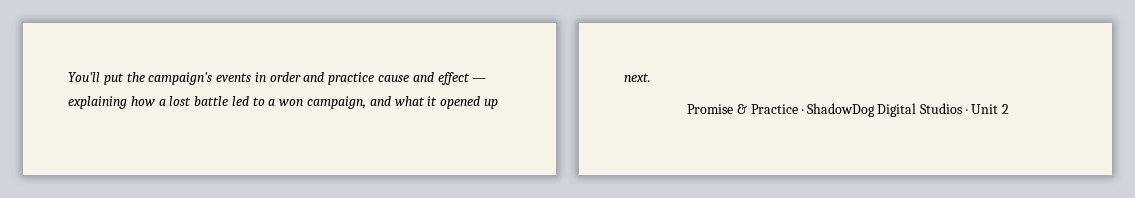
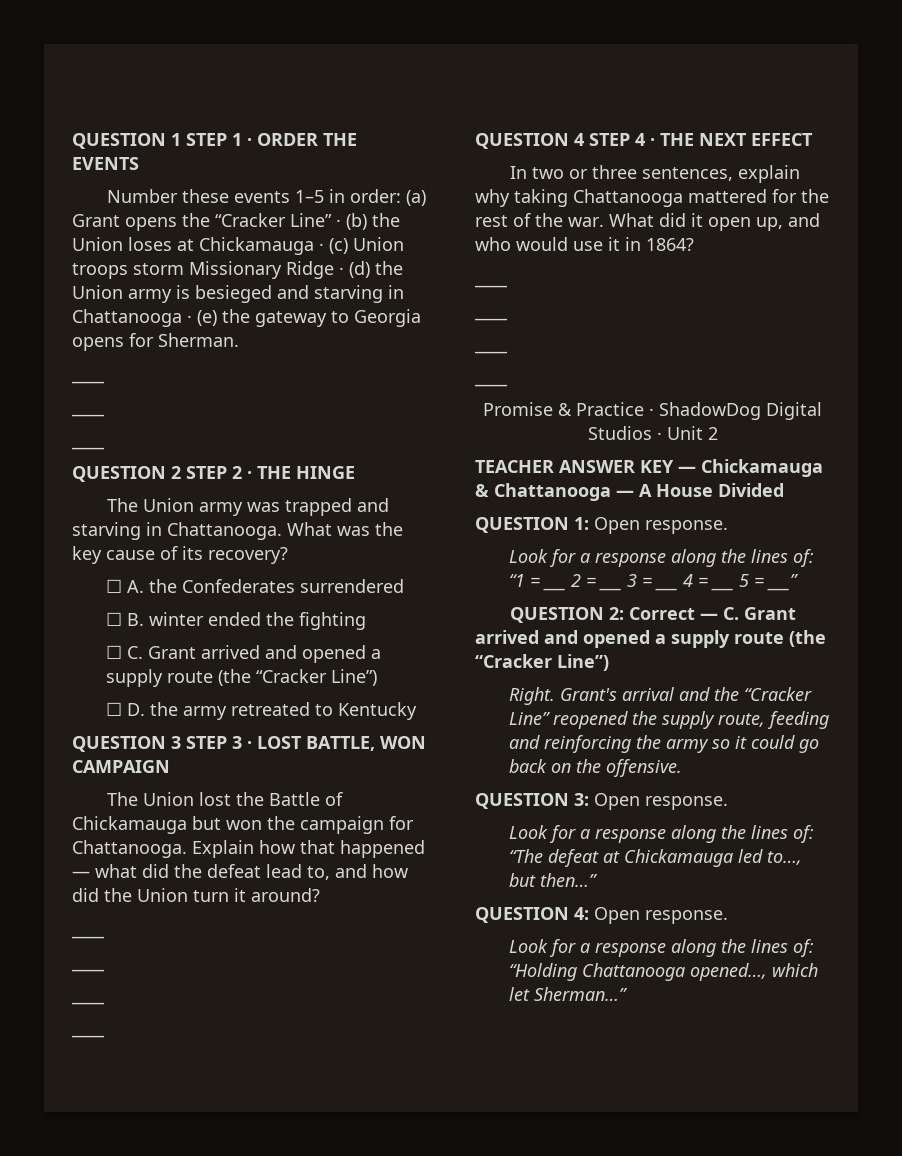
[68,72,487,85] [68,96,498,109] [624,73,651,82] You'll put the campaign's events in order and practice cause and effect — explaining how a lost battle led to a won campaign, and what it opened up next. -> [72,133,357,149] [72,157,139,170] [106,189,426,206] [72,213,400,231] [72,237,404,255] [72,261,403,279] [72,285,404,303] [72,309,421,327] [72,333,239,351] [71,380,105,384] [71,413,105,417] [71,446,105,450] [72,466,355,482] [106,498,389,516] [72,522,403,540] [72,546,288,564] [106,579,405,593] [106,612,367,630] [106,645,382,663] [106,669,378,687] [106,702,418,720] [72,736,426,752] [72,760,170,773] [106,792,343,806] [72,816,414,834] [72,840,425,858] [72,864,408,880] [72,888,320,902] [71,935,105,939] [71,968,105,972] [71,1001,105,1005] [71,1034,105,1038] [475,133,813,149] [509,165,800,183] [475,189,829,207] [475,213,820,231] [475,237,694,251] [474,284,508,288] [474,317,508,321] [474,350,508,354] [474,383,508,387] QUESTION 1 STEP 1 · ORDER THE EVENTS // Number these events 1–5 in order: (a) Grant opens the “Cracker Line” · (b) the Union loses at Chickamauga · (c) Union troops storm Missionary Ridge · (d) the Union army is besieged and starving in Chattanooga · (e) the gateway to Georgia opens for Sherman. // ____ // ____ // ____ // QUESTION 2 STEP 2 · THE HINGE // The Union army was trapped and starving in Chattanooga. What was the key cause of its recovery? // ☐ A. the Confederates surrendered // ☐ B. winter ended the fighting // ☐ C. Grant arrived and opened a supply route (the “Cracker Line”) // ☐ D. the army retreated to Kentucky // QUESTION 3 STEP 3 · LOST BATTLE, WON CAMPAIGN // The Union lost the Battle of Chickamauga but won the campaign for Chattanooga. Explain how that happened — what did the defeat lead to, and how did the Union turn it around? // ____ // ____ // ____ // ____ // QUESTION 4 STEP 4 · THE NEXT EFFECT // In two or three sentences, explain why taking Chattanooga mattered for the rest of the war. What did it open up, and who would use it in 1864? // ____ // ____ // ____ // ____
(1009, 109) none -> [475,459,823,477] [475,483,784,501] [475,517,728,534] [509,549,815,567] [509,574,541,587] [543,587,567,591] [571,574,597,587] [599,587,623,591] [627,574,653,587] [655,587,679,591] [683,574,709,587] [711,587,735,591] [739,574,799,591] [509,607,796,623] [475,630,826,648] [475,654,609,671] [509,687,813,705] [509,711,830,729] [509,735,820,753] [509,759,683,777] [475,793,728,810] [509,825,815,843] [509,849,803,867] [509,873,598,887] [475,907,728,924] [509,939,815,957] [509,963,819,981] [509,987,628,1001] // TEACHER ANSWER KEY — Chickamauga & Chattanooga — A House Divided // QUESTION 1: Open response. // Look for a response along the lines of: “1 = ___ 2 = ___ 3 = ___ 4 = ___ 5 = ___” // QUESTION 2: Correct — C. Grant arrived and opened a supply route (the “Cracker Line”) // Right. Grant's arrival and the “Cracker Line” reopened the supply route, feeding and reinforcing the army so it could go back on the offensive. // QUESTION 3: Open response. // Look for a response along the lines of: “The defeat at Chickamauga led to…, but then…” // QUESTION 4: Open response. // Look for a response along the lines of: “Holding Chattanooga opened…, which let Sherman…”

